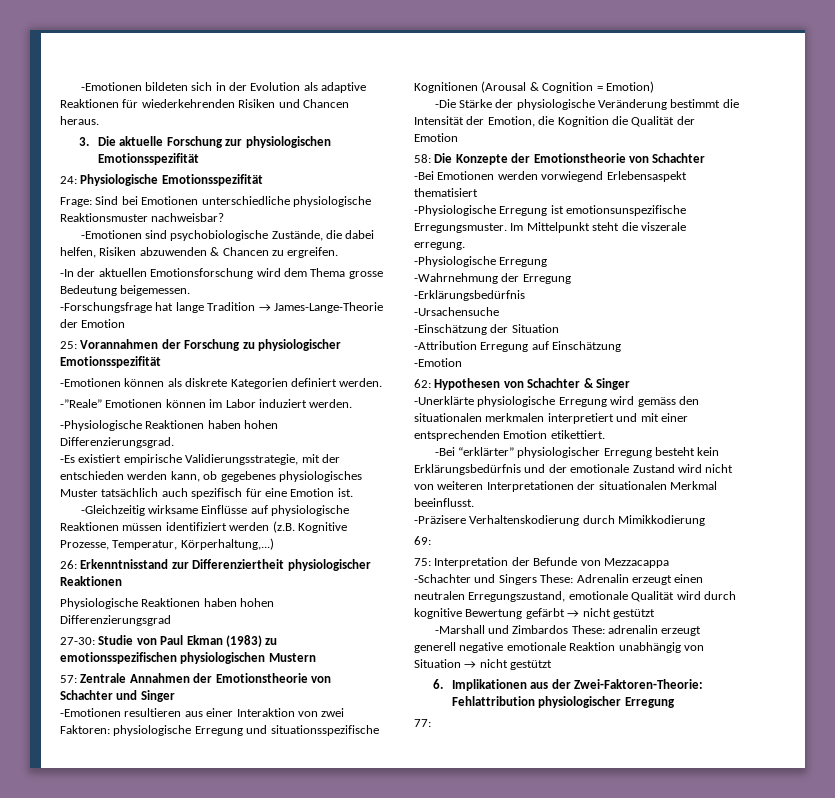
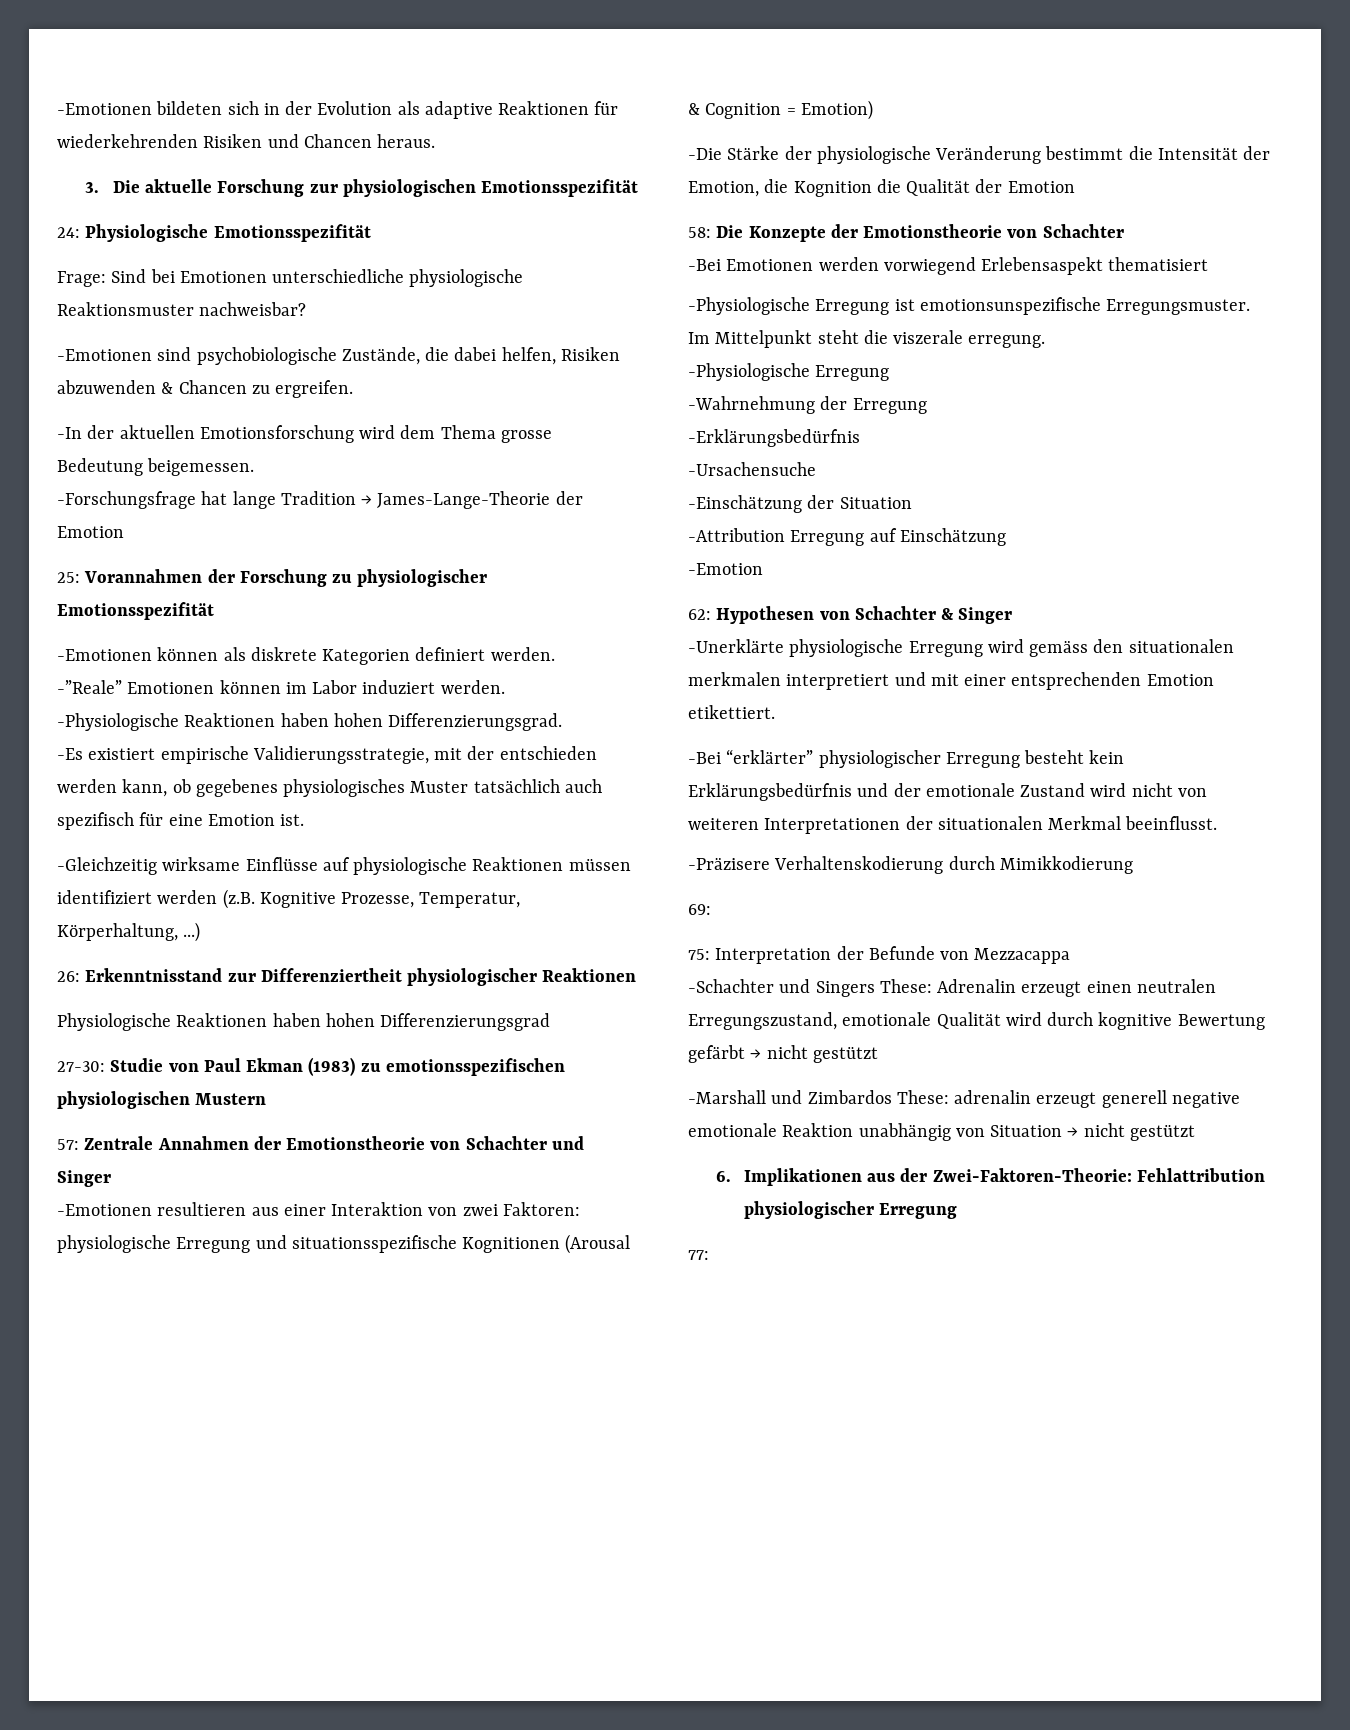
[180,538,274,550] Körperhaltung,...) -> [57,922,201,942] Körperhaltung, ...)

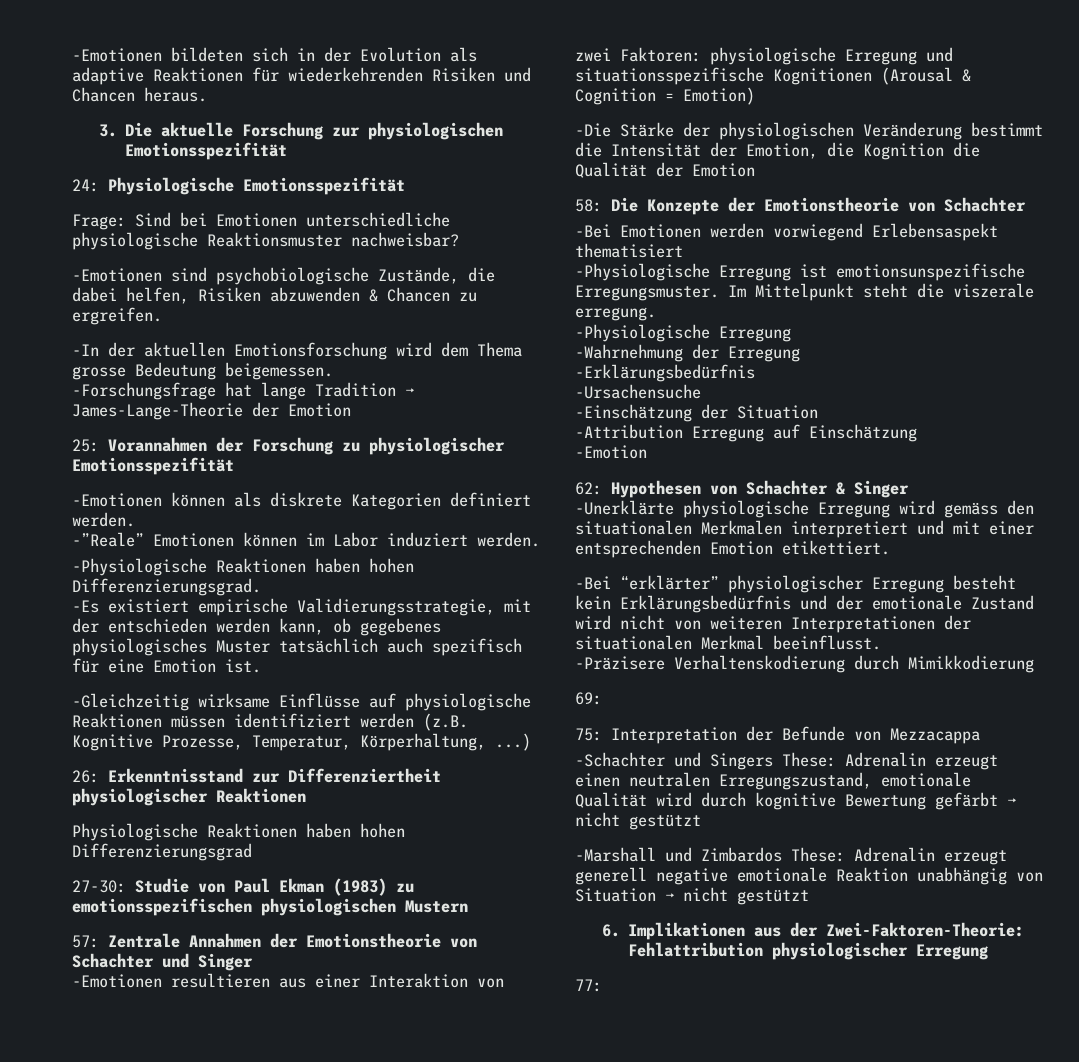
[816,146,931,164] physiologische -> [719,122,854,140] physiologischen
[688,672,781,686] merkmalen -> [701,520,782,535] Merkmalen
[954,1090,1032,1104] adrenalin -> [854,847,935,862] Adrenalin

